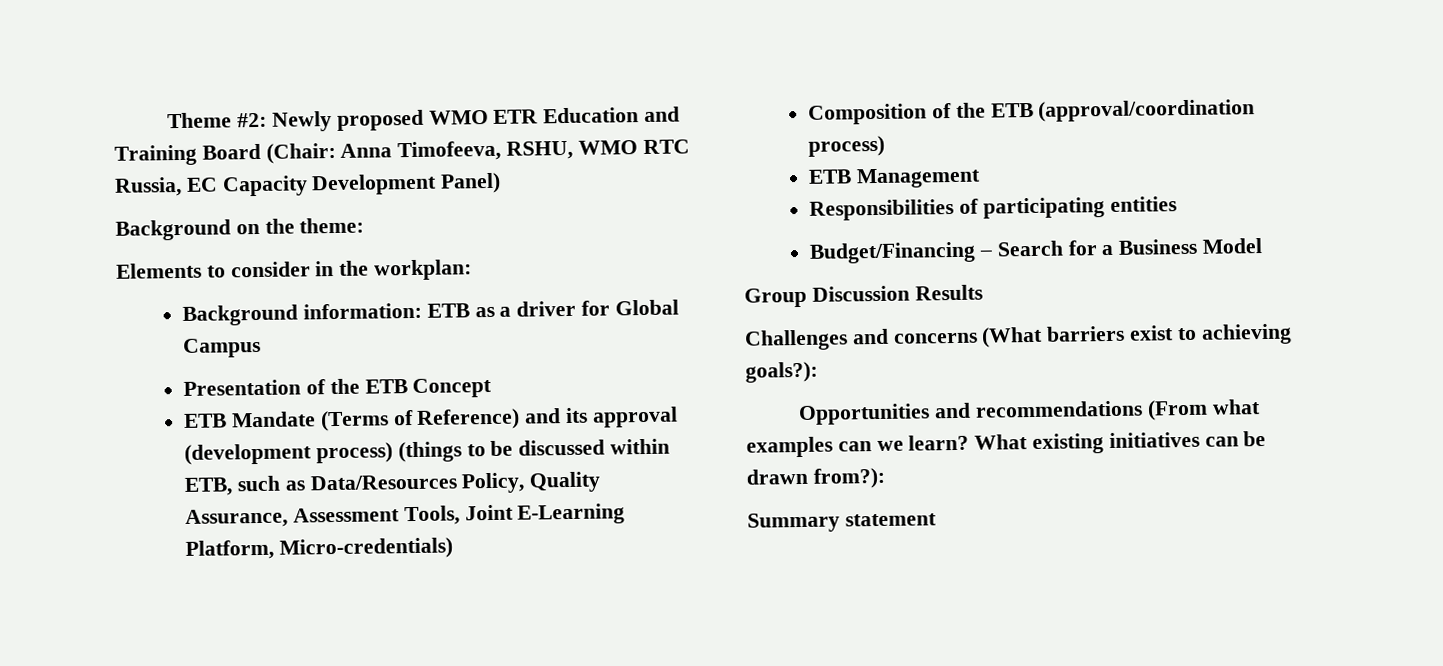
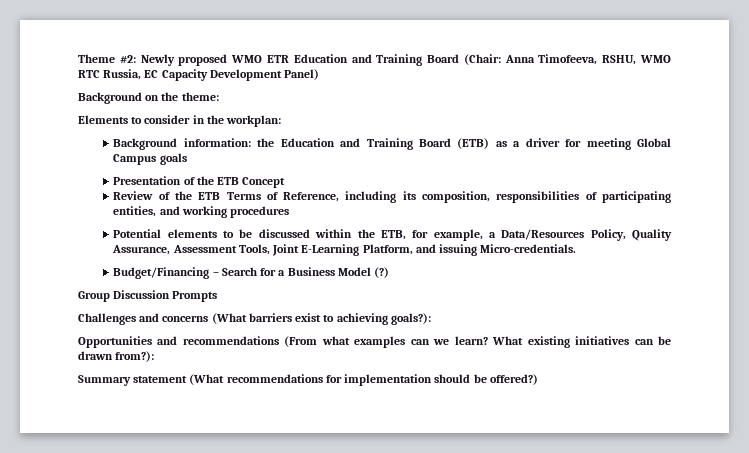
[426,303,470,318] ETB -> [257,138,490,150] the Education and Training Board (ETB)
(610, 308) none -> [586,138,631,150] meeting
(262, 347) none -> [159,153,187,165] goals
[184,406,678,432] [184,438,670,465] [184,475,305,496] ETB Mandate (Terms of Reference) and its approval (development process) (things to be discussed within ETB, such as -> [113,191,671,203] [113,206,290,218] [113,229,496,241] Review of the ETB Terms of Reference, including its composition, responsibilities of participating entities, and working procedures // Potential elements to be discussed within the ETB, for example, a
[278,537,453,560] [808,99,1256,125] [808,135,886,157] [808,167,981,189] [809,196,1177,221] Micro-credentials) // Composition of the ETB (approval/coordination process) // ETB Management // Responsibilities of participating entities -> [415,244,577,256] and issuing Micro-credentials.
(1263, 246) none -> [374,267,390,278] (?)
[914,284,983,301] Results -> [172,291,218,302] Prompts
(937, 520) none -> [189,374,538,386] (What recommendations for implementation should be offered?)

